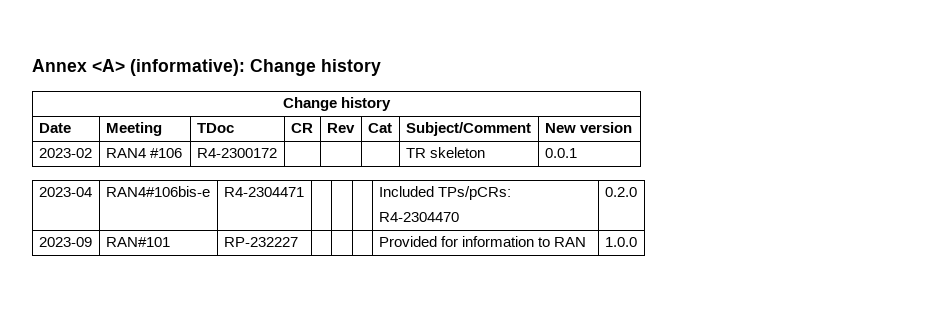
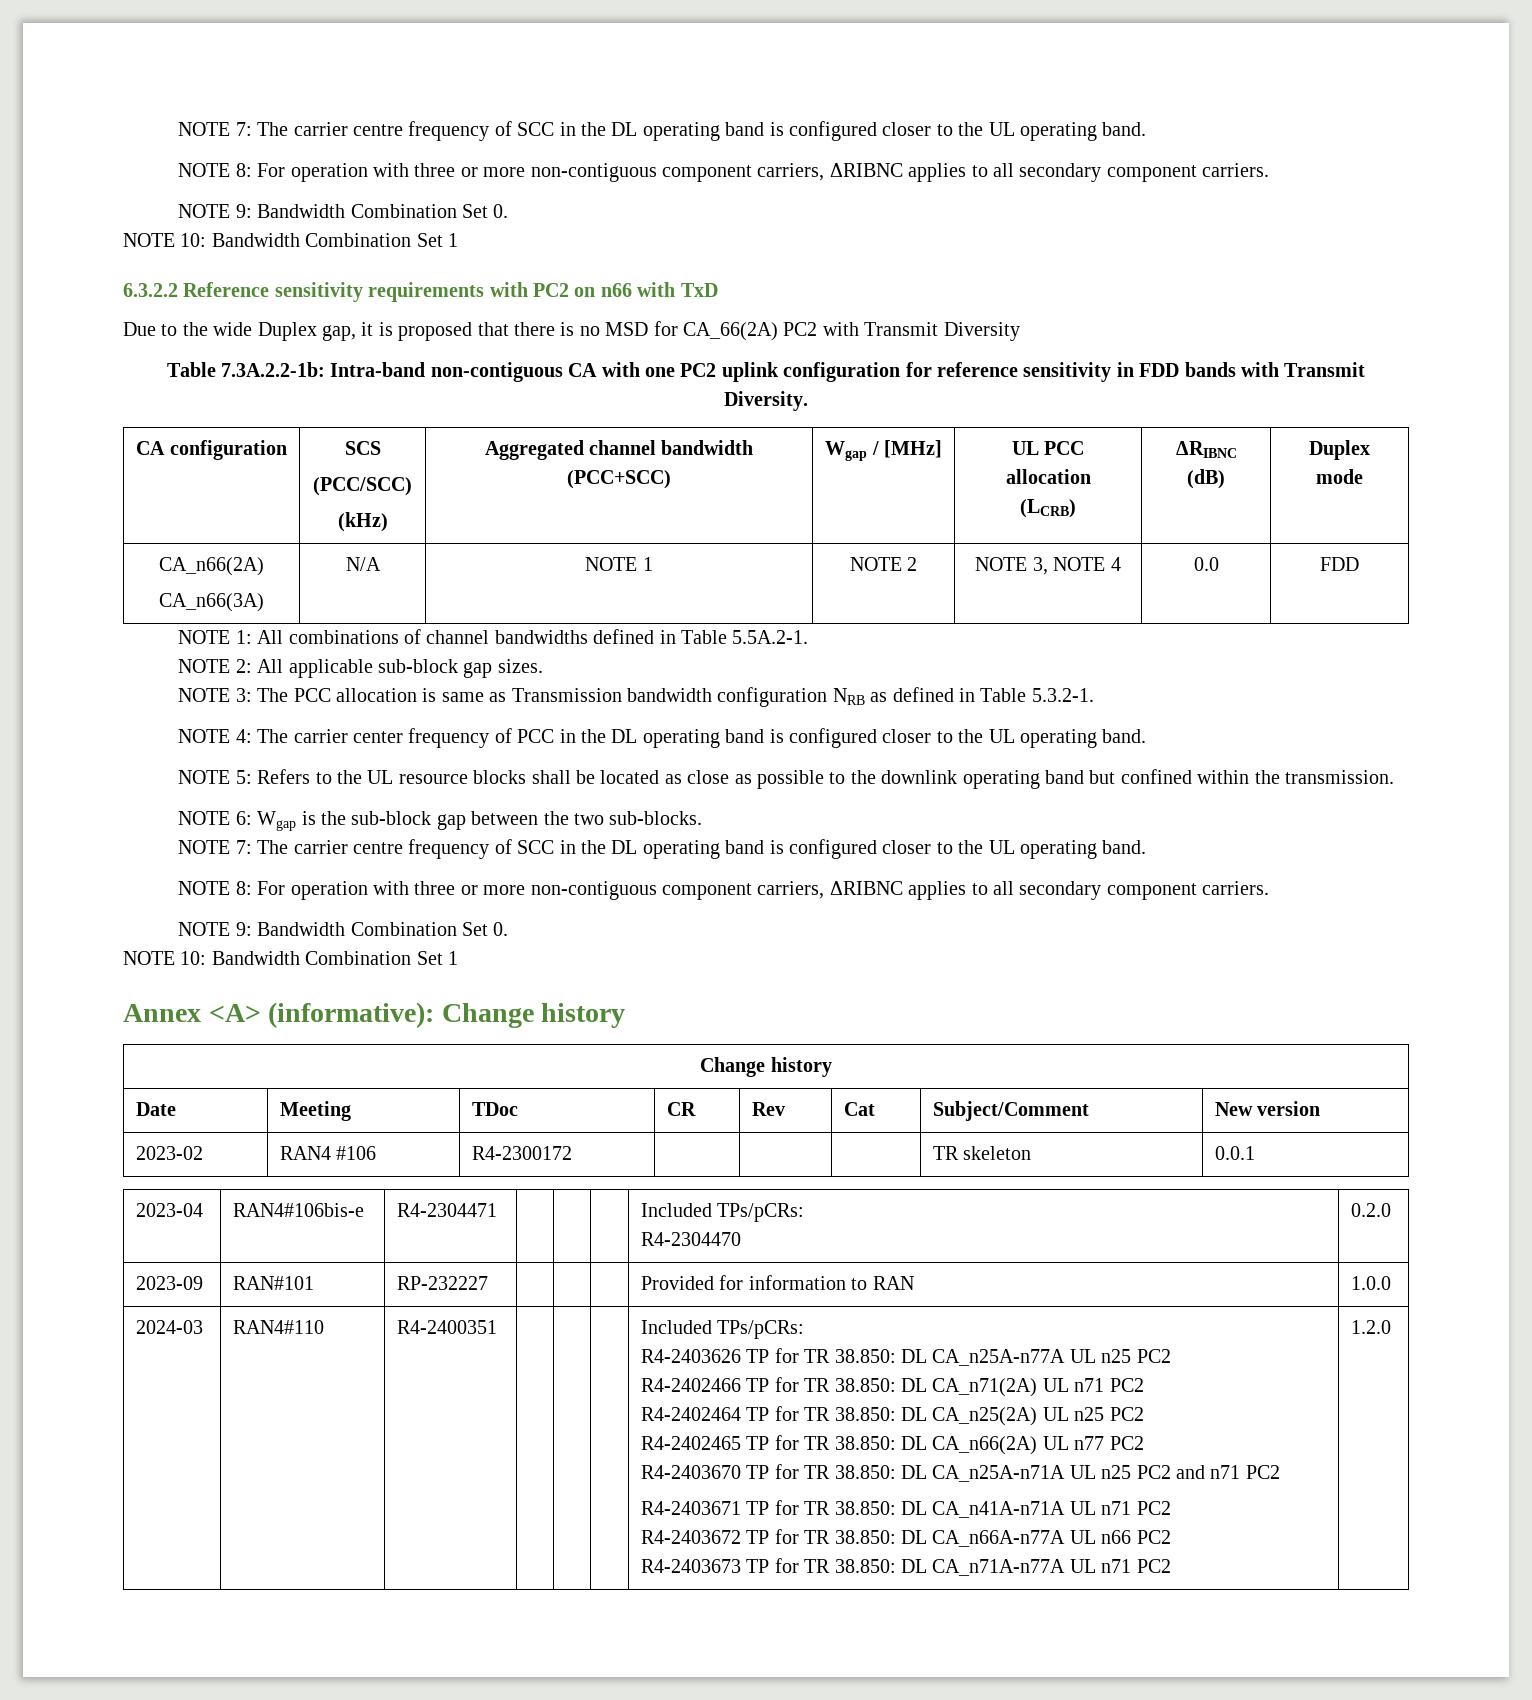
(32, 65) none -> [178,121,1147,141] [178,163,1270,182] [178,204,509,218] [123,233,458,247] [123,282,718,302] [123,321,1020,341] [166,362,1366,382] [724,391,808,411] [136,440,287,460] [344,441,381,455] [313,477,412,496] [337,512,388,532] [484,440,754,460] [567,470,671,489] [825,440,942,461] [1011,441,1085,455] [1005,469,1091,484] [1020,499,1076,518] [1175,441,1237,458] [1187,469,1225,489] [1309,440,1370,460] [1316,469,1363,484] [159,557,264,576] [159,593,264,612] [345,557,381,571] [585,557,653,571] [849,557,918,571] [975,557,1121,575] [1193,557,1219,571] [1320,557,1359,571] [178,629,809,644] [178,659,543,678] [178,687,1094,707] [178,728,1147,748] [178,769,1395,789] [178,811,703,831] [178,839,1147,859] [178,881,1270,900] [178,922,509,936] [123,951,458,965] NOTE 7: The carrier centre frequency of SCC in the DL operating band is configured closer to the UL operating band. // NOTE 8: For operation with three or more non-contiguous component carriers, ΔRIBNC applies to all secondary component carriers. // NOTE 9: Bandwidth Combination Set 0. // NOTE 10: Bandwidth Combination Set 1 // 6.3.2.2 Reference sensitivity requirements with PC2 on n66 with TxD // Due to the wide Duplex gap, it is proposed that there is no MSD for CA_66(2A) PC2 with Transmit Diversity // Table 7.3A.2.2-1b: Intra-band non-contiguous CA with one PC2 uplink configuration for reference sensitivity in FDD bands with Transmit Diversity. // CA configuration | SCS // (PCC/SCC) // (kHz) | Aggregated channel bandwidth (PCC+SCC) | Wgap / [MHz] | UL PCC allocation // (LCRB) | ΔRIBNC (dB) | Duplex mode // CA_n66(2A) // CA_n66(3A) | N/A | NOTE 1 | NOTE 2 | NOTE 3, NOTE 4 | 0.0 | FDD // NOTE 1: All combinations of channel bandwidths defined in Table 5.5A.2-1. // NOTE 2: All applicable sub-block gap sizes. // NOTE 3: The PCC allocation is same as Transmission bandwidth configuration NRB as defined in Table 5.3.2-1. // NOTE 4: The carrier center frequency of PCC in the DL operating band is configured closer to the UL operating band. // NOTE 5: Refers to the UL resource blocks shall be located as close as possible to the downlink operating band but confined within the transmission. // NOTE 6: Wgap is the sub-block gap between the two sub-blocks. // NOTE 7: The carrier centre frequency of SCC in the DL operating band is configured closer to the UL operating band. // NOTE 8: For operation with three or more non-contiguous component carriers, ΔRIBNC applies to all secondary component carriers. // NOTE 9: Bandwidth Combination Set 0. // NOTE 10: Bandwidth Combination Set 1 //
(637, 242) none -> [136,1320,204,1334] [233,1320,325,1334] [397,1320,498,1334] [641,1320,805,1339] [641,1348,1171,1366] [641,1377,1144,1397] [641,1406,1144,1426] [641,1435,1144,1455] [641,1464,1280,1482] [641,1500,1171,1518] [641,1529,1171,1547] [641,1558,1171,1576] [1351,1320,1392,1334] // 2024-03 | RAN4#110 | R4-2400351 | | | | Included TPs/pCRs: // R4-2403626 TP for TR 38.850: DL CA_n25A-n77A UL n25 PC2 // R4-2402466 TP for TR 38.850: DL CA_n71(2A) UL n71 PC2 // R4-2402464 TP for TR 38.850: DL CA_n25(2A) UL n25 PC2 // R4-2402465 TP for TR 38.850: DL CA_n66(2A) UL n77 PC2 // R4-2403670 TP for TR 38.850: DL CA_n25A-n71A UL n25 PC2 and n71 PC2 // R4-2403671 TP for TR 38.850: DL CA_n41A-n71A UL n71 PC2 // R4-2403672 TP for TR 38.850: DL CA_n66A-n77A UL n66 PC2 // R4-2403673 TP for TR 38.850: DL CA_n71A-n77A UL n71 PC2 | 1.2.0

